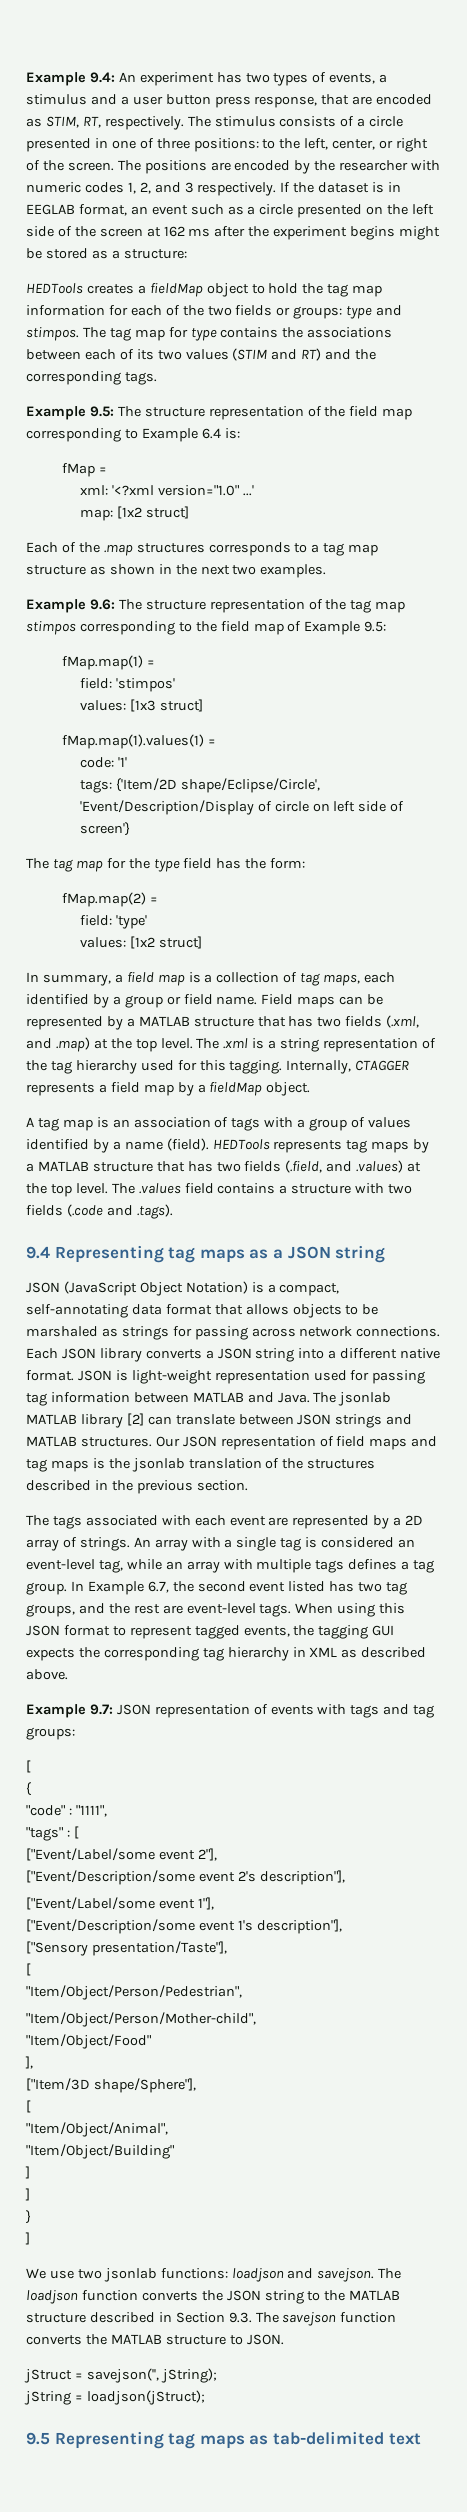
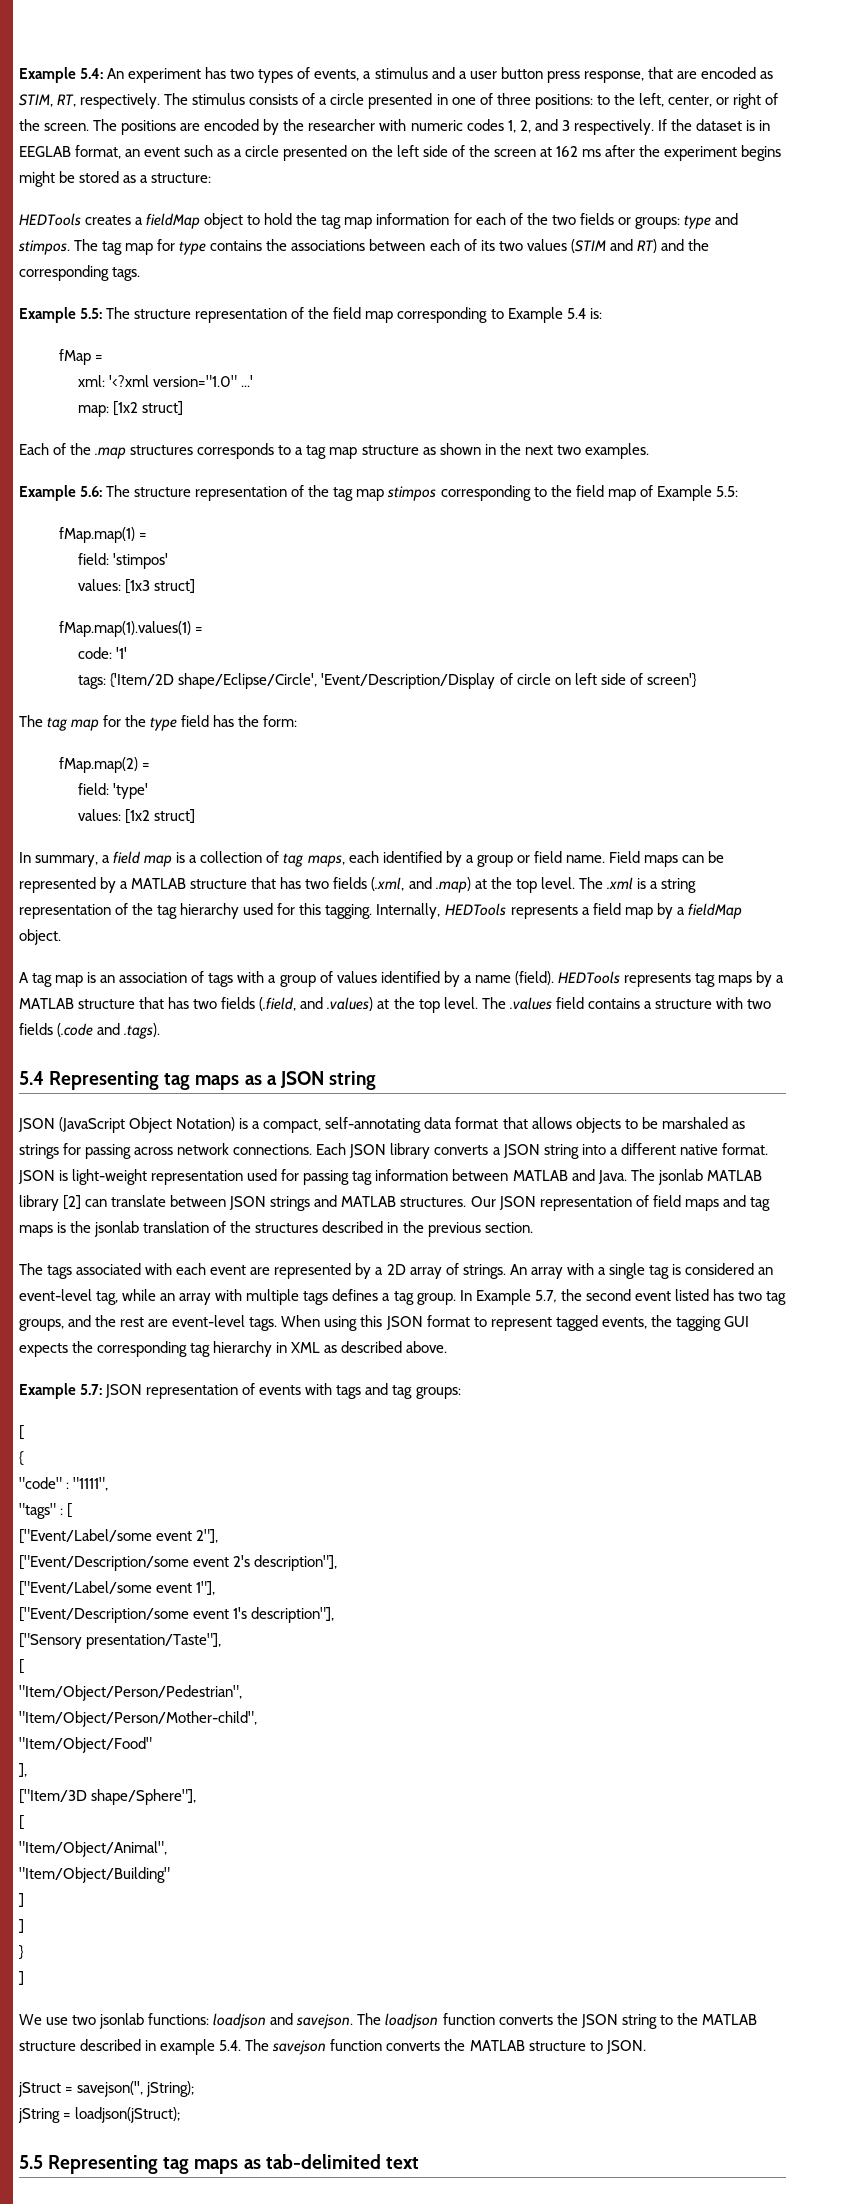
[26,72,115,86] Example 9.4: -> [19,67,104,83] Example 5.4:
[89,406,114,417] 9.5: -> [80,308,103,319] 5.5:
[201,428,221,439] 6.4 -> [566,308,586,319] 5.4
[89,599,115,610] 9.6: -> [80,486,103,497] 5.6:
[364,621,387,632] 9.5: -> [715,486,738,497] 5.5:
[355,1060,410,1071] CTAGGER -> [444,903,507,916] HEDTools
[26,1246,50,1259] 9.4 -> [19,1071,44,1085] 5.4
[147,1581,169,1593] 6.7, -> [534,1290,557,1303] 5.7,
[89,1704,113,1715] 9.7: -> [80,1384,103,1395] 5.7:
[175,2312,252,2323] Section 9.3. -> [160,2039,242,2055] example 5.4.
[26,2432,50,2445] 9.5 -> [19,2155,43,2169] 5.5

